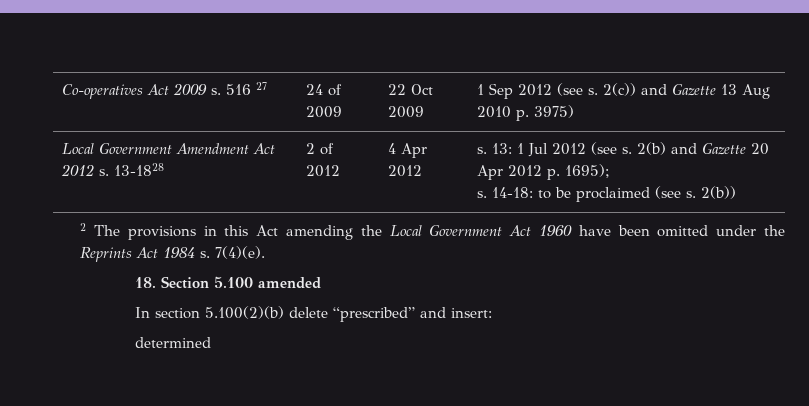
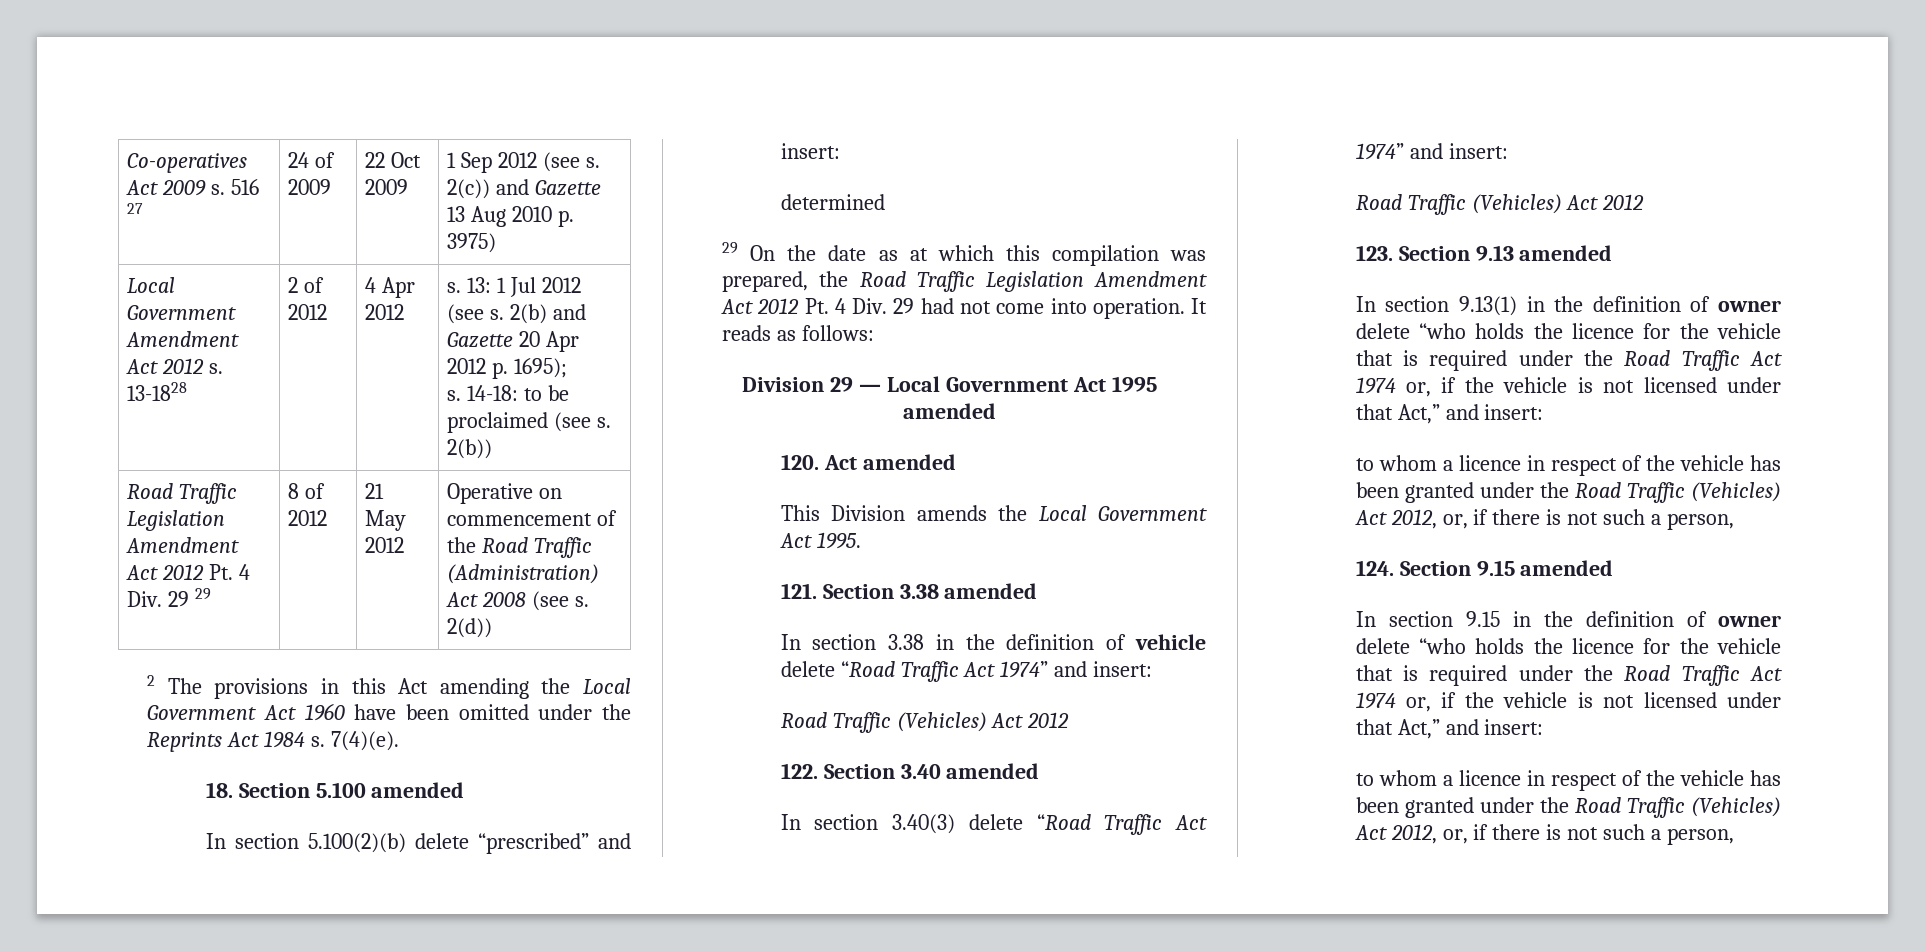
(737, 192) none -> [127,483,238,504] [127,510,226,531] [126,537,240,553] [126,564,251,580] [127,588,212,607] [288,483,326,499] [288,510,328,526] [365,483,385,499] [365,510,407,531] [365,537,405,553] [447,483,563,504] [447,510,618,526] [447,537,593,558] [447,564,600,584] [446,591,590,611] [447,618,493,638] // Road Traffic Legislation Amendment Act 2012 Pt. 4 Div. 29 29 | 8 of 2012 | 21 May 2012 | Operative on commencement of the Road Traffic (Administration) Act 2008 (see s. 2(d))
(211, 342) none -> [722,242,1206,266] [722,271,1207,292] [721,298,1208,319] [722,325,875,341] [742,376,1157,392] [903,403,996,419] [780,454,956,470] [780,505,1207,521] [779,532,861,549] [780,583,1038,599] [780,634,1206,650] [780,661,1153,682] [780,712,1070,733] [780,763,1040,779] [780,814,1207,835] [1355,143,1508,160] [1355,194,1645,215] [1355,245,1613,261] [1355,296,1781,316] [1355,323,1781,339] [1355,350,1782,371] [1355,377,1781,397] [1355,404,1544,424] [1355,455,1781,476] [1355,482,1781,503] [1354,509,1735,530] [1355,560,1614,576] [1355,611,1781,627] [1355,638,1781,654] [1355,665,1782,686] [1355,692,1781,712] [1355,719,1544,739] [1355,770,1781,791] [1355,797,1781,818] [1354,824,1735,845] // 29 On the date as at which this compilation was prepared, the Road Traffic Legislation Amendment Act 2012 Pt. 4 Div. 29 had not come into operation. It reads as follows: // Division 29 — Local Government Act 1995 amended // 120. Act amended // This Division amends the Local Government Act 1995. // 121. Section 3.38 amended // In section 3.38 in the definition of vehicle delete “Road Traffic Act 1974” and insert: // Road Traffic (Vehicles) Act 2012 // 122. Section 3.40 amended // In section 3.40(3) delete “Road Traffic Act 1974” and insert: // Road Traffic (Vehicles) Act 2012 // 123. Section 9.13 amended // In section 9.13(1) in the definition of owner delete “who holds the licence for the vehicle that is required under the Road Traffic Act 1974 or, if the vehicle is not licensed under that Act,” and insert: // to whom a licence in respect of the vehicle has been granted under the Road Traffic (Vehicles) Act 2012, or, if there is not such a person, // 124. Section 9.15 amended // In section 9.15 in the definition of owner delete “who holds the licence for the vehicle that is required under the Road Traffic Act 1974 or, if the vehicle is not licensed under that Act,” and insert: // to whom a licence in respect of the vehicle has been granted under the Road Traffic (Vehicles) Act 2012, or, if there is not such a person,

